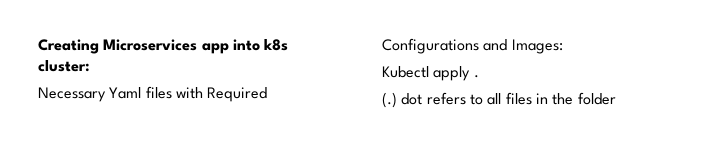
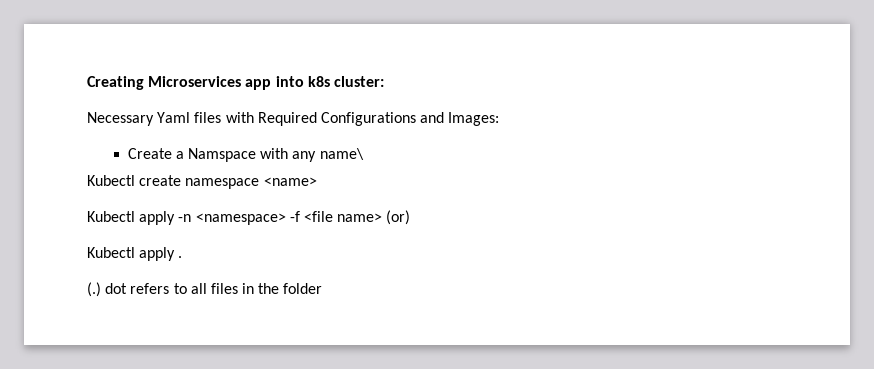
(563, 46) none -> [127,148,364,162] [87,175,317,189] [87,210,411,225] // Create a Namspace with any name\ // Kubectl create namespace <name> // Kubectl apply -n <namespace> -f <file name> (or)

